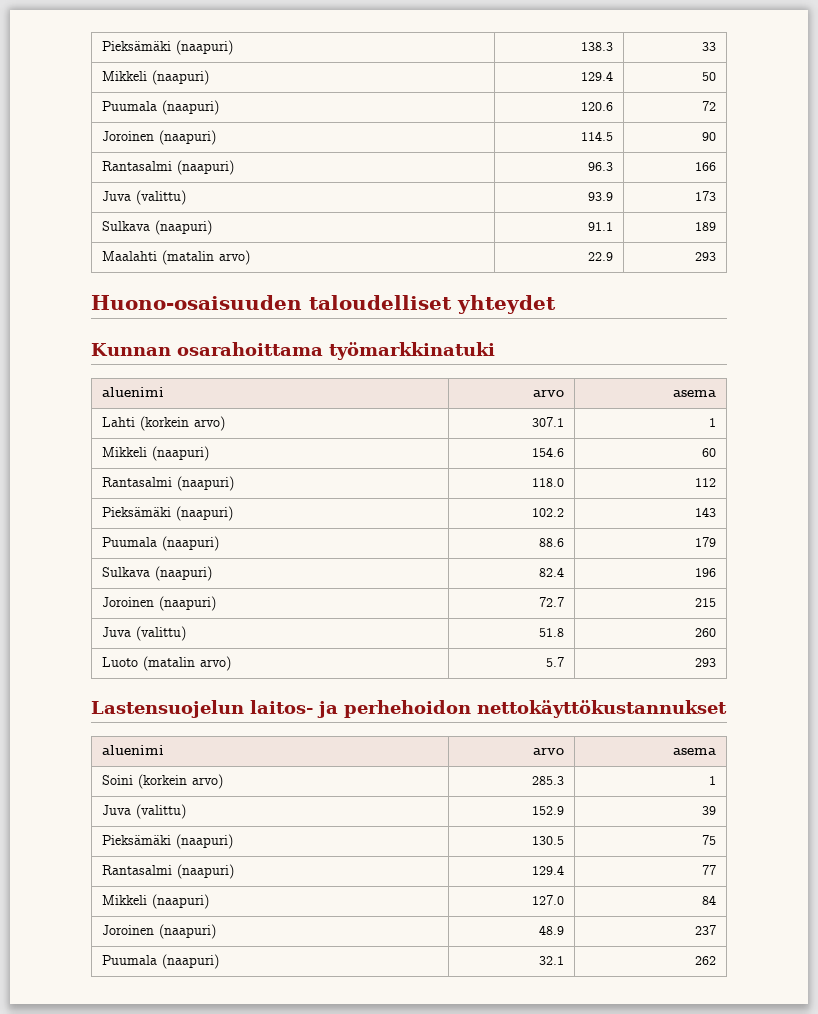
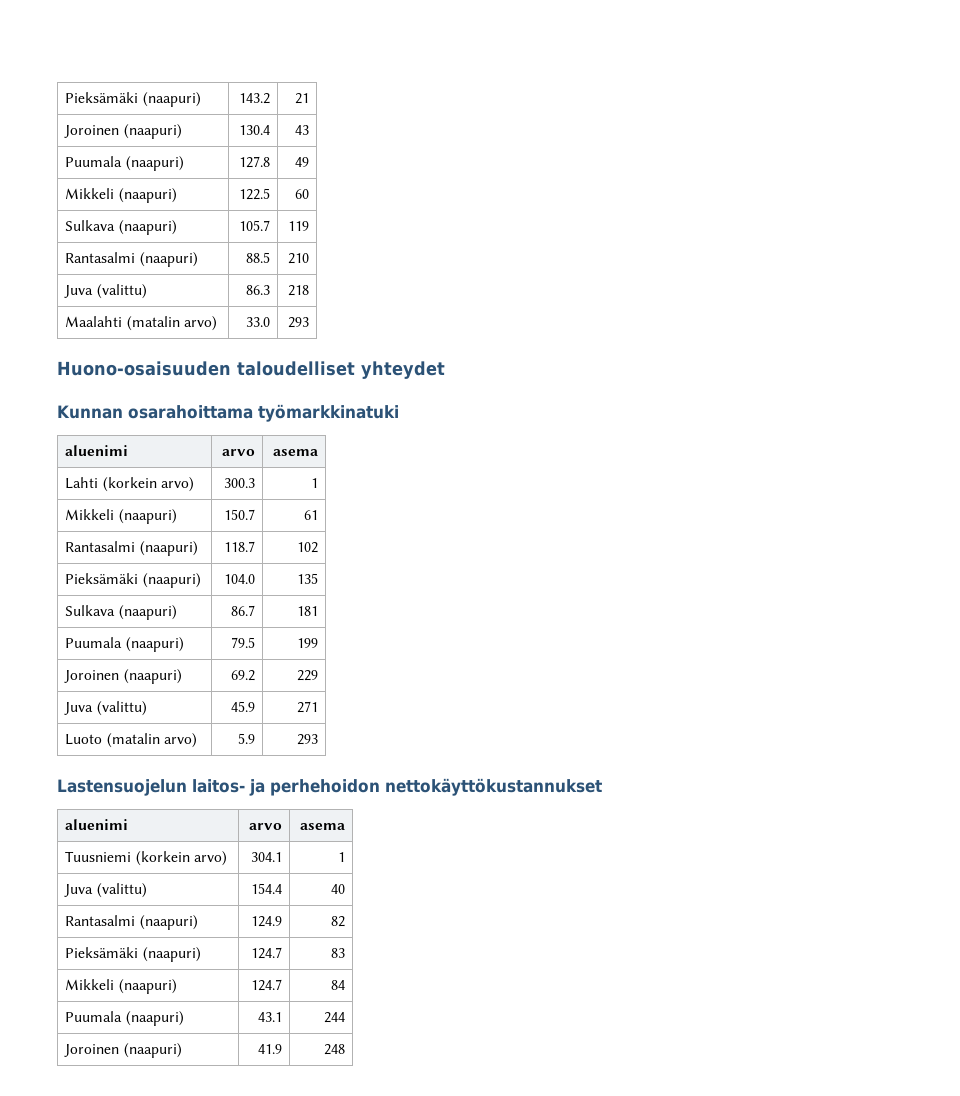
[101,40,233,55] [581,42,614,51] [702,42,717,51] [101,70,209,85] [581,71,614,81] [702,72,717,81] [101,100,219,115] [581,102,614,111] [702,101,717,111] [101,130,216,145] [581,131,614,141] [702,132,717,141] [101,160,234,175] [588,162,614,171] [695,162,717,171] [101,190,186,205] [588,192,614,201] [695,191,717,201] [101,220,212,235] [588,222,614,231] [695,222,717,231] Pieksämäki (naapuri) | 138.3 | 33 // Mikkeli (naapuri) | 129.4 | 50 // Puumala (naapuri) | 120.6 | 72 // Joroinen (naapuri) | 114.5 | 90 // Rantasalmi (naapuri) | 96.3 | 166 // Juva (valittu) | 93.9 | 173 // Sulkava (naapuri) | 91.1 | 189 -> [65,92,201,107] [238,93,270,104] [294,93,309,104] [64,124,182,139] [238,125,270,135] [294,125,309,135] [65,156,184,171] [238,156,270,168] [294,157,309,167] [65,188,177,203] [238,188,270,200] [294,189,309,199] [65,220,177,235] [238,220,270,231] [287,221,309,231] [65,252,198,267] [245,252,270,263] [287,253,309,264] [64,284,147,299] [245,285,270,295] [287,285,309,296] Pieksämäki (naapuri) | 143.2 | 21 // Joroinen (naapuri) | 130.4 | 43 // Puumala (naapuri) | 127.8 | 49 // Mikkeli (naapuri) | 122.5 | 60 // Sulkava (naapuri) | 105.7 | 119 // Rantasalmi (naapuri) | 88.5 | 210 // Juva (valittu) | 86.3 | 218
[588,252,614,261] 22.9 -> [245,317,270,327] 33.0
[532,417,565,427] 307.1 -> [223,478,255,488] 300.3
[532,447,565,457] [702,448,717,457] [101,476,234,491] [532,478,565,487] [695,478,717,487] [101,506,233,521] [532,508,565,517] [695,507,717,517] [101,536,219,551] [539,538,565,547] [695,537,717,547] [101,566,212,581] [539,567,565,577] [695,568,717,577] [101,596,216,611] [539,597,565,607] [695,598,717,607] [101,626,186,641] [539,628,565,637] [695,628,717,637] 154.6 | 60 // Rantasalmi (naapuri) | 118.0 | 112 // Pieksämäki (naapuri) | 102.2 | 143 // Puumala (naapuri) | 88.6 | 179 // Sulkava (naapuri) | 82.4 | 196 // Joroinen (naapuri) | 72.7 | 215 // Juva (valittu) | 51.8 | 260 -> [223,509,255,520] [303,510,318,520] [65,541,198,556] [223,541,255,552] [296,542,318,553] [65,573,201,588] [223,574,255,584] [296,573,318,584] [65,605,177,620] [230,605,255,616] [296,606,318,616] [65,637,184,652] [230,637,255,648] [296,638,318,648] [64,669,182,684] [230,670,255,681] [296,670,318,681] [64,701,147,716] [230,701,255,712] [296,701,318,713] 150.7 | 61 // Rantasalmi (naapuri) | 118.7 | 102 // Pieksämäki (naapuri) | 104.0 | 135 // Sulkava (naapuri) | 86.7 | 181 // Puumala (naapuri) | 79.5 | 199 // Joroinen (naapuri) | 69.2 | 229 // Juva (valittu) | 45.9 | 271
[546,657,565,667] 5.7 -> [237,733,255,744] 5.9
[101,774,223,789] [532,776,565,785] Soini (korkein arvo) | 285.3 -> [65,851,227,866] [250,852,282,862] Tuusniemi (korkein arvo) | 304.1
[532,806,565,815] [702,806,717,815] [101,834,233,849] [532,836,565,845] [702,835,717,845] [101,864,234,879] [532,865,565,875] [702,865,717,875] [101,894,209,909] [532,895,565,905] 152.9 | 39 // Pieksämäki (naapuri) | 130.5 | 75 // Rantasalmi (naapuri) | 129.4 | 77 // Mikkeli (naapuri) | 127.0 -> [250,883,282,894] [330,884,345,894] [65,915,198,930] [250,916,282,927] [330,916,345,927] [65,947,201,962] [250,947,282,959] [330,948,345,958] [65,979,177,994] [250,979,282,991] 154.4 | 40 // Rantasalmi (naapuri) | 124.9 | 82 // Pieksämäki (naapuri) | 124.7 | 83 // Mikkeli (naapuri) | 124.7
[101,924,216,939] [539,925,565,935] [695,925,717,935] [101,954,219,969] [539,956,565,965] [695,956,717,965] Joroinen (naapuri) | 48.9 | 237 // Puumala (naapuri) | 32.1 | 262 -> [65,1011,184,1026] [257,1012,282,1022] [323,1012,345,1023] [64,1043,182,1058] [257,1044,282,1054] [323,1044,345,1055] Puumala (naapuri) | 43.1 | 244 // Joroinen (naapuri) | 41.9 | 248

